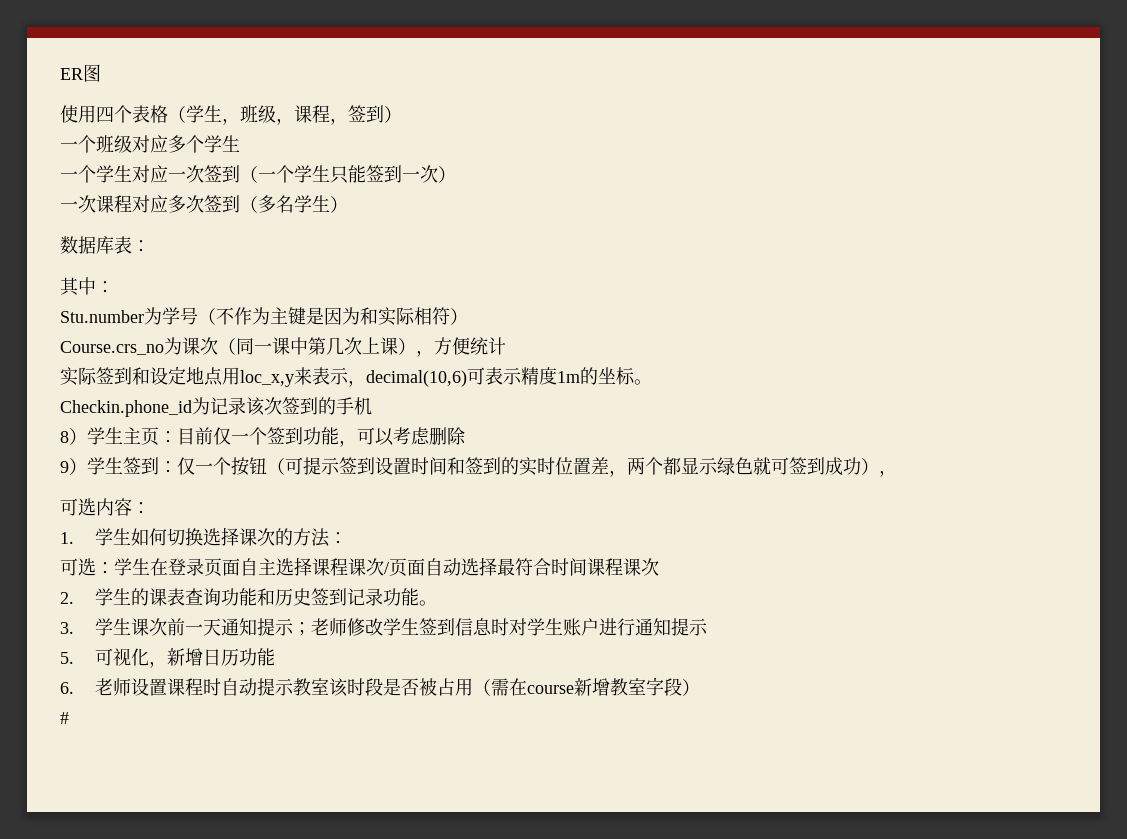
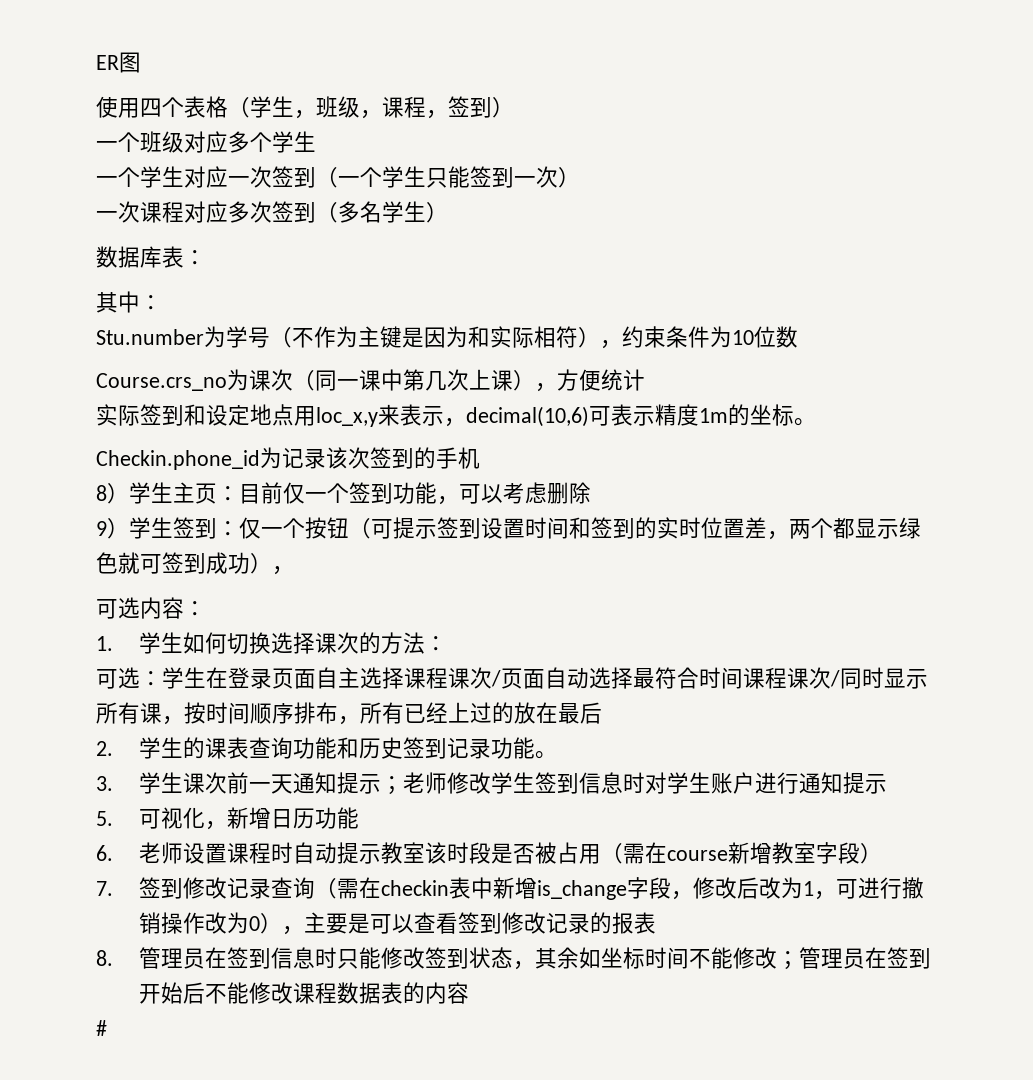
(468, 316) none -> [600,326,798,349] ，约束条件为10位数
(659, 567) none -> [830,667,928,689] [96,702,602,725] /同时显示所有课，按时间顺序排布，所有已经上过的放在最后
(700, 687) none -> [96,877,924,900] [138,912,656,935] [96,947,931,970] [138,982,469,1004] // 7.签到修改记录查询（需在checkin表中新增is_change字段，修改后改为1，可进行撤销操作改为0），主要是可以查看签到修改记录的报表 // 8.管理员在签到信息时只能修改签到状态，其余如坐标时间不能修改；管理员在签到开始后不能修改课程数据表的内容

